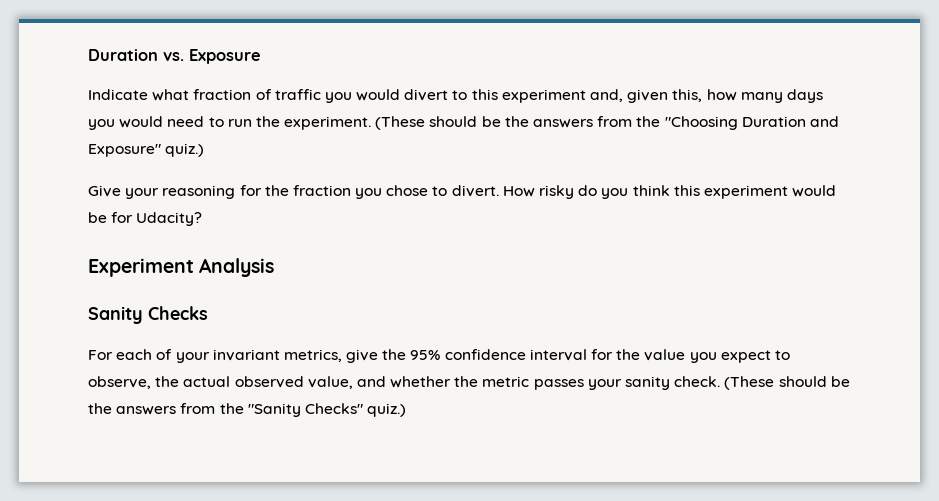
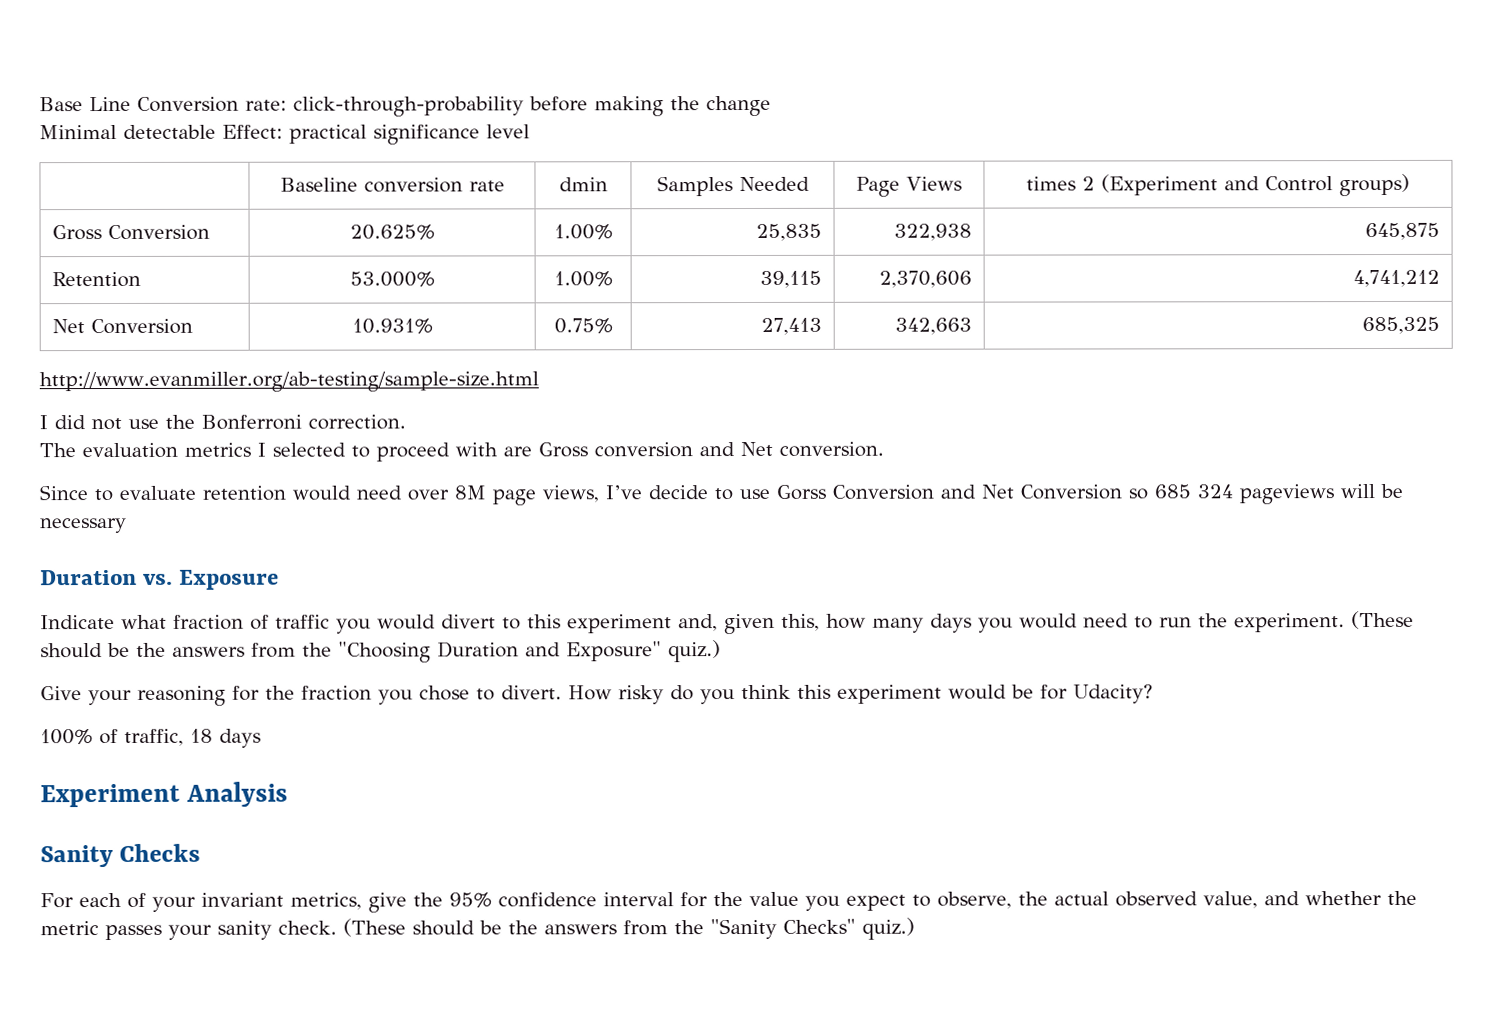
(88, 55) none -> [39,95,771,117] [39,124,530,145] [279,177,505,193] [558,177,608,192] [656,176,810,197] [856,176,962,197] [1026,173,1410,197] [52,224,211,241] [349,224,435,240] [553,224,613,240] [755,223,822,241] [893,223,972,241] [1364,222,1440,241] [52,271,142,288] [349,271,435,287] [553,271,613,287] [759,270,822,288] [878,270,972,288] [1352,269,1440,288] [52,318,194,335] [351,318,433,334] [553,318,613,334] [760,317,822,335] [894,317,972,335] [1361,316,1440,335] [39,371,539,393] [39,414,406,431] [39,441,884,462] [39,483,1403,506] [40,517,127,534] Base Line Conversion rate: click-through-probability before making the change // Minimal detectable Effect: practical significance level // | Baseline conversion rate | dmin | Samples Needed | Page Views | times 2 (Experiment and Control groups) // Gross Conversion | 20.625% | 1.00% | 25,835 | 322,938 | 645,875 // Retention | 53.000% | 1.00% | 39,115 | 2,370,606 | 4,741,212 // Net Conversion | 10.931% | 0.75% | 27,413 | 342,663 | 685,325 // http://www.evanmiller.org/ab-testing/sample-size.html // I did not use the Bonferroni correction. // The evaluation metrics I selected to proceed with are Gross conversion and Net conversion. // Since to evaluate retention would need over 8M page views, I’ve decide to use Gorss Conversion and Net Conversion so 685 324 pageviews will be necessary //
(203, 219) none -> [40,728,261,748] // 100% of traffic, 18 days

